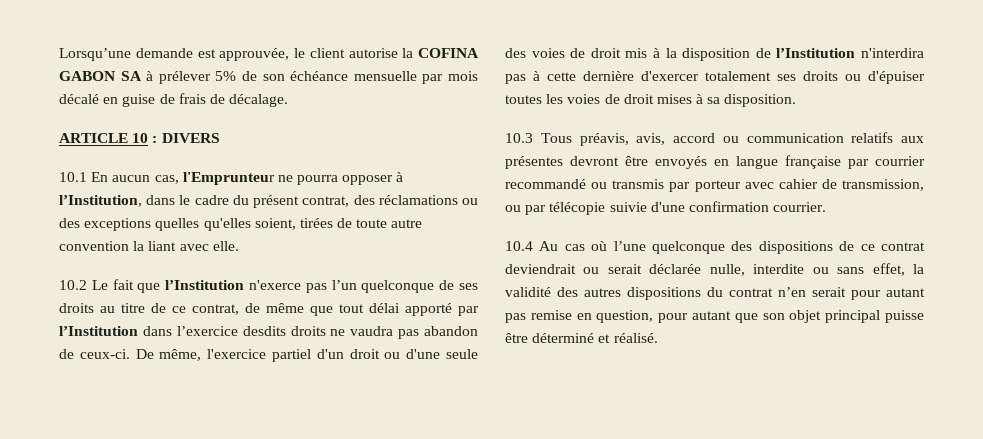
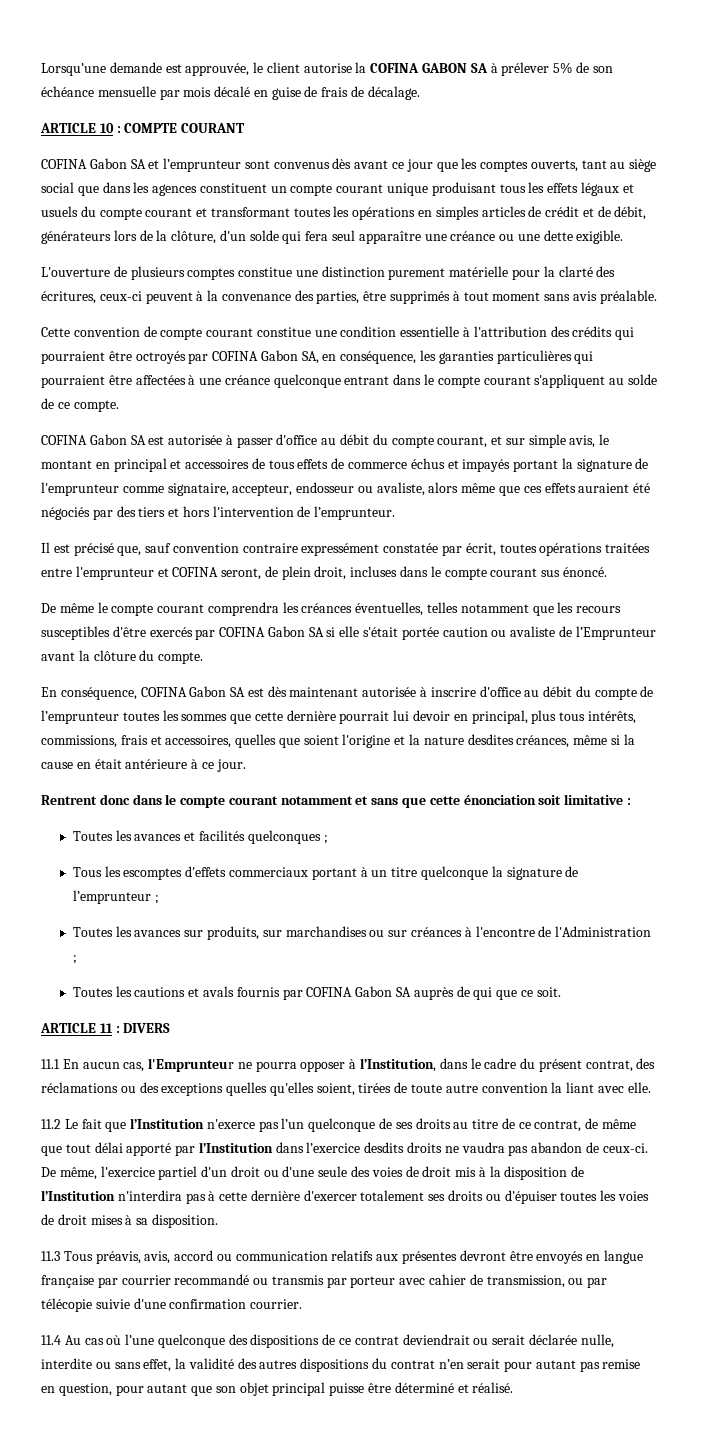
(158, 139) none -> [124,123,246,133] [41,158,657,172] [41,182,634,196] [41,206,647,220] [41,230,624,244] [41,266,616,280] [41,290,657,304] [41,326,635,340] [41,350,594,364] [41,374,657,388] [41,398,119,412] [41,434,610,448] [41,458,649,472] [41,482,651,496] [41,506,396,520] [41,542,651,556] [41,566,607,580] [41,602,622,616] [41,626,656,640] [41,650,204,664] [41,686,654,700] [41,710,636,724] [41,734,635,748] [41,759,246,772] [41,794,631,808] [72,830,328,844] [72,866,579,880] [72,890,159,904] [72,926,652,940] [72,955,77,964] [72,986,561,1000] [40,1023,120,1033] COMPTE COURANT // COFINA Gabon SA et l’emprunteur sont convenus dès avant ce jour que les comptes ouverts, tant au siège social que dans les agences constituent un compte courant unique produisant tous les effets légaux et usuels du compte courant et transformant toutes les opérations en simples articles de crédit et de débit, générateurs lors de la clôture, d'un solde qui fera seul apparaître une créance ou une dette exigible. // L'ouverture de plusieurs comptes constitue une distinction purement matérielle pour la clarté des écritures, ceux-ci peuvent à la convenance des parties, être supprimés à tout moment sans avis préalable. // Cette convention de compte courant constitue une condition essentielle à l'attribution des crédits qui pourraient être octroyés par COFINA Gabon SA, en conséquence, les garanties particulières qui pourraient être affectées à une créance quelconque entrant dans le compte courant s'appliquent au solde de ce compte. // COFINA Gabon SA est autorisée à passer d'office au débit du compte courant, et sur simple avis, le montant en principal et accessoires de tous effets de commerce échus et impayés portant la signature de l'emprunteur comme signataire, accepteur, endosseur ou avaliste, alors même que ces effets auraient été négociés par des tiers et hors l'intervention de l’emprunteur. // Il est précisé que, sauf convention contraire expressément constatée par écrit, toutes opérations traitées entre l'emprunteur et COFINA seront, de plein droit, incluses dans le compte courant sus énoncé. // De même le compte courant comprendra les créances éventuelles, telles notamment que les recours susceptibles d'être exercés par COFINA Gabon SA si elle s'était portée caution ou avaliste de l’Emprunteur avant la clôture du compte. // En conséquence, COFINA Gabon SA est dès maintenant autorisée à inscrire d'office au débit du compte de l’emprunteur toutes les sommes que cette dernière pourrait lui devoir en principal, plus tous intérêts, commissions, frais et accessoires, quelles que soient l'origine et la nature desdites créances, même si la cause en était antérieure à ce jour. // Rentrent donc dans le compte courant notamment et sans que cette énonciation soit limitative : // Toutes les avances et facilités quelconques ; // Tous les escomptes d'effets commerciaux portant à un titre quelconque la signature de l’emprunteur ; // Toutes les avances sur produits, sur marchandises ou sur créances à l'encontre de l'Administration ; // Toutes les cautions et avals fournis par COFINA Gabon SA auprès de qui que ce soit. // ARTICLE 11 :
[59,172,87,182] 10.1 -> [41,1059,60,1069] 11.1
[59,280,87,290] 10.2 -> [41,1119,61,1129] 11.2
[505,133,533,143] 10.3 -> [41,1251,60,1261] 11.3
[505,241,533,251] 10.4 -> [41,1335,61,1345] 11.4

